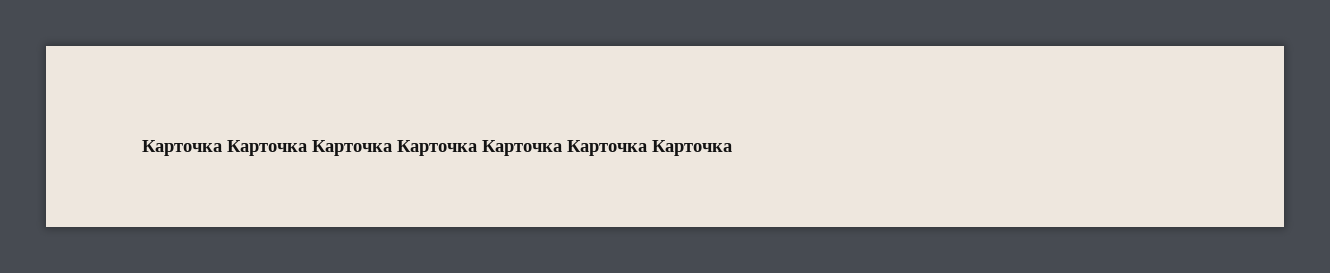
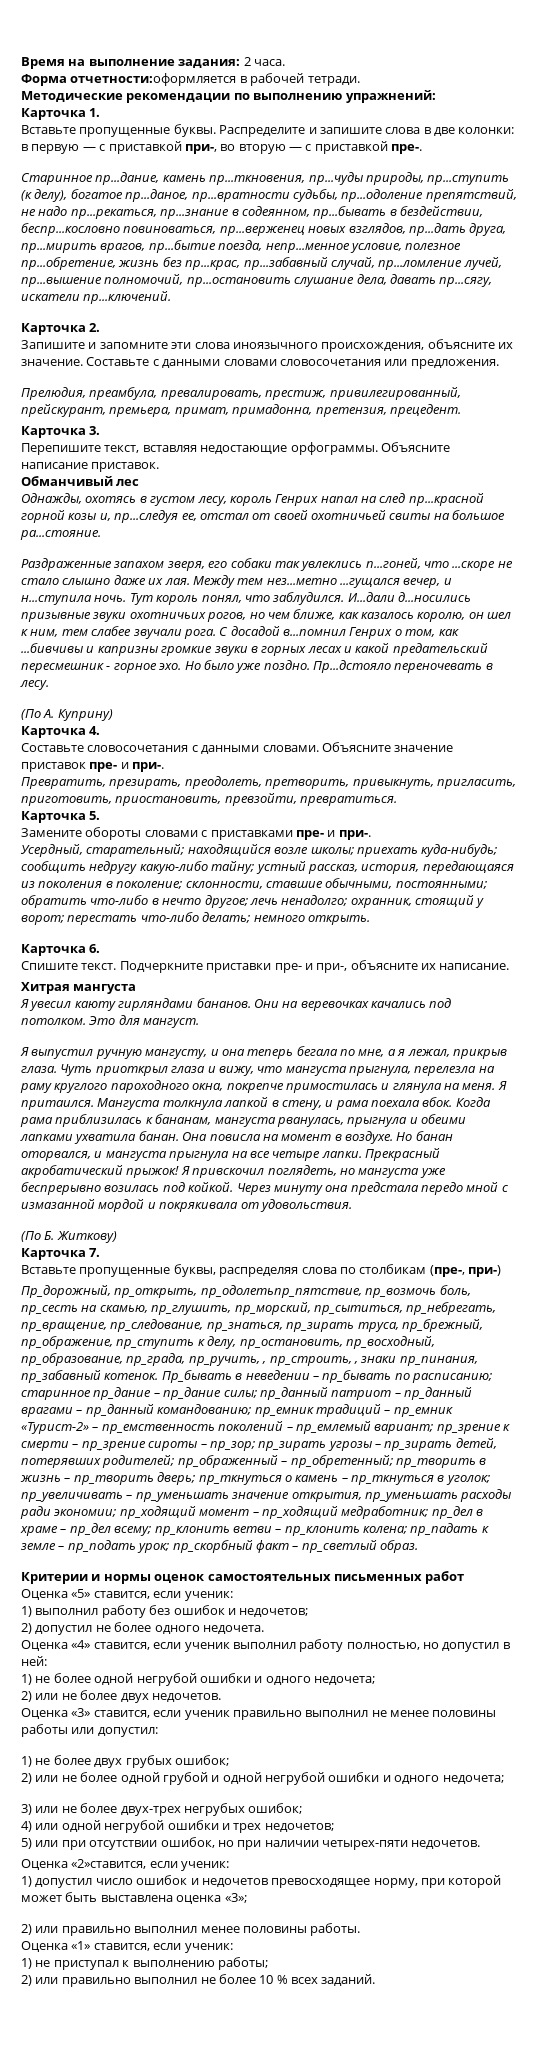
[142,140,732,156] Карточка Карточка Карточка Карточка Карточка Карточка Карточка -> [21,57,285,69] [21,73,360,86] [21,90,436,103] [21,108,101,120] [21,124,515,137] [21,141,423,154] [21,172,510,185] [21,189,517,202] [21,206,483,219] [21,223,507,236] [21,240,462,253] [21,257,502,270] [21,274,493,287] [21,291,172,304] [21,323,101,335] [21,339,513,352] [21,357,499,369] [21,387,461,400] [21,404,461,417] [21,426,101,438] [21,442,450,455] [21,462,160,472] [21,476,140,486] [21,493,484,506] [21,510,506,523] [20,530,101,540] [21,558,513,571] [21,575,452,588] [21,592,471,605] [21,609,512,622] [21,626,459,639] [21,643,488,656] [21,660,493,673] [20,680,49,690] [21,709,113,721] [21,726,101,738] [21,742,454,754] [21,762,165,772] [21,776,516,789] [21,793,398,806] [21,811,101,823] [21,827,371,840] [20,844,498,857] [21,861,514,874] [21,878,487,889] [21,895,485,908] [21,912,370,925] [21,944,101,956] [21,960,510,973] [21,982,137,994] [20,998,452,1011] [21,1015,200,1028] [20,1046,507,1059] [21,1064,495,1076] [20,1080,507,1093] [21,1097,491,1110] [20,1114,466,1127] [20,1131,453,1144] [21,1148,440,1161] [21,1165,446,1178] [21,1182,508,1195] [21,1199,352,1212] [21,1231,117,1243] [21,1248,101,1260] [21,1264,501,1277] [21,1285,471,1298] [21,1302,497,1315] [21,1319,483,1332] [21,1336,435,1349] [21,1353,478,1366] [21,1370,492,1383] [21,1387,472,1400] [21,1404,453,1417] [21,1421,510,1434] [21,1438,497,1451] [21,1455,487,1468] [20,1472,490,1485] [21,1489,512,1502] [20,1506,483,1519] [20,1523,489,1536] [20,1540,418,1553] [21,1571,465,1584] [21,1589,233,1601] [21,1605,309,1618] [21,1622,264,1635] [21,1639,510,1652] [21,1656,47,1666] [21,1673,375,1686] [21,1690,221,1703] [21,1708,497,1720] [21,1724,158,1737] [21,1755,229,1768] [21,1772,504,1785] [21,1803,303,1816] [21,1820,334,1833] [21,1837,481,1850] [21,1859,230,1871] [21,1875,502,1888] [21,1892,247,1904] [21,1923,361,1936] [21,1941,233,1953] [21,1957,268,1970] [21,1974,376,1987] Время на выполнение задания: 2 часа. // Форма отчетности:оформляется в рабочей тетради. // Методические рекомендации по выполнению упражнений: // Карточка 1. // Вставьте пропущенные буквы. Распределите и запишите слова в две колонки: в первую — с приставкой при-, во вторую — с приставкой пре-. // Старинное пр...дание, камень пр...ткновения, пр...чуды природы, пр...ступить (к делу), богатое пр...даное, пр...вратности судьбы, пр...одоление препятствий, не надо пр...рекаться, пр...знание в содеянном, пр...бывать в бездействии, беспр...кословно повиноваться, пр...верженец новых взглядов, пр...дать друга, пр...мирить врагов, пр...бытие поезда, непр...менное условие, полезное пр...обретение, жизнь без пр...крас, пр...забавный случай, пр...ломление лучей, пр...вышение полномочий, пр...остановить слушание дела, давать пр...сягу, искатели пр...ключений. // Карточка 2. // Запишите и запомните эти слова иноязычного происхождения, объясните их значение. Составьте с данными словами словосочетания или предложения. // Прелюдия, преамбула, превалировать, престиж, привилегированный, прейскурант, премьера, примат, примадонна, претензия, прецедент. // Карточка 3. // Перепишите текст, вставляя недостающие орфограммы. Объясните написание приставок. // Обманчивый лес // Однажды, охотясь в густом лесу, король Генрих напал на след пр...красной горной козы и, пр...следуя ее, отстал от своей охотничьей свиты на большое ра...стояние. // Раздраженные запахом зверя, его собаки так увлеклись п...гоней, что ...скоре не стало слышно даже их лая. Между тем нез...метно ...гущался вечер, и н...ступила ночь. Тут король понял, что заблудился. И...дали д...носились призывные звуки охотничьих рогов, но чем ближе, как казалось королю, он шел к ним, тем слабее звучали рога. С досадой в...помнил Генрих о том, как ...бивчивы и капризны громкие звуки в горных лесах и какой предательский пересмешник - горное эхо. Но было уже поздно. Пр...дстояло переночевать в лесу. // (По А. Куприну) // Карточка 4. // Составьте словосочетания с данными словами. Объясните значение приставок пре- и при-. // Превратить, презирать, преодолеть, претворить, привыкнуть, пригласить, приготовить, приостановить, превзойти, превратиться. // Карточка 5. // Замените обороты словами с приставками пре- и при-. // Усердный, старательный; находящийся возле школы; приехать куда-нибудь; сообщить недругу какую-либо тайну; устный рассказ, история, передающаяся из поколения в поколение; склонности, ставшие обычными, постоянными; обратить что-либо в нечто другое; лечь ненадолго; охранник, стоящий у ворот; перестать что-либо делать; немного открыть. // Карточка 6. // Спишите текст. Подчеркните приставки пре- и при-, объясните их написание. // Хитрая мангуста // Я увесил каюту гирляндами бананов. Они на веревочках качались под потолком. Это для мангуст. // Я выпустил ручную мангусту, и она теперь бегала по мне, а я лежал, прикрыв глаза. Чуть приоткрыл глаза и вижу, что мангуста прыгнула, перелезла на раму круглого пароходного окна, покрепче примостилась и глянула на меня. Я притаился. Мангуста толкнула лапкой в стену, и рама поехала вбок. Когда рама приблизилась к бананам, мангуста рванулась, прыгнула и обеими лапками ухватила банан. Она повисла на момент в воздухе. Но банан оторвался, и мангуста прыгнула на все четыре лапки. Прекрасный акробатический прыжок! Я привскочил поглядеть, но мангуста уже беспрерывно возилась под койкой. Через минуту она предстала передо мной с измазанной мордой и покрякивала от удовольствия. // (По Б. Житкову) // Карточка 7. // Вставьте пропущенные буквы, распределяя слова по столбикам (пре-, при-) // Пр_дорожный, пр_открыть, пр_одолетьпр_пятствие, пр_возмочь боль, пр_сесть на скамью, пр_глушить, пр_морский, пр_сытиться, пр_небрегать, пр_вращение, пр_следование, пр_знаться, пр_зирать труса, пр_брежный, пр_ображение, пр_ступить к делу, пр_остановить, пр_восходный, пр_образование, пр_града, пр_ручить, , пр_строить, , знаки пр_пинания, пр_забавный котенок. Пр_бывать в неведении – пр_бывать по расписанию; старинное пр_дание – пр_дание силы; пр_данный патриот – пр_данный врагами – пр_данный командованию; пр_емник традиций – пр_емник «Турист-2» – пр_емственность поколений – пр_емлемый вариант; пр_зрение к смерти – пр_зрение сироты – пр_зор; пр_зирать угрозы – пр_зирать детей, потерявших родителей; пр_ображенный – пр_обретенный; пр_творить в жизнь – пр_творить дверь; пр_ткнуться о камень – пр_ткнуться в уголок; пр_увеличивать – пр_уменьшать значение открытия, пр_уменьшать расходы ради экономии; пр_ходящий момент – пр_ходящий медработник; пр_дел в храме – пр_дел всему; пр_клонить ветви – пр_клонить колена; пр_падать к земле – пр_подать урок; пр_скорбный факт – пр_светлый образ. // Критерии и нормы оценок самостоятельных письменных работ // Оценка «5» ставится, если ученик: // 1) выполнил работу без ошибок и недочетов; // 2) допустил не более одного недочета. // Оценка «4» ставится, если ученик выполнил работу полностью, но допустил в ней: // 1) не более одной негрубой ошибки и одного недочета; // 2) или не более двух недочетов. // Оценка «3» ставится, если ученик правильно выполнил не менее половины работы или допустил: // 1) не более двух грубых ошибок; // 2) или не более одной грубой и одной негрубой ошибки и одного недочета; // 3) или не более двух-трех негрубых ошибок; // 4) или одной негрубой ошибки и трех недочетов; // 5) или при отсутствии ошибок, но при наличии четырех-пяти недочетов. // Оценка «2»ставится, если ученик: // 1) допустил число ошибок и недочетов превосходящее норму, при которой может быть выставлена оценка «3»; // 2) или правильно выполнил менее половины работы. // Оценка «1» ставится, если ученик: // 1) не приступал к выполнению работы; // 2) или правильно выполнил не более 10 % всех заданий.

